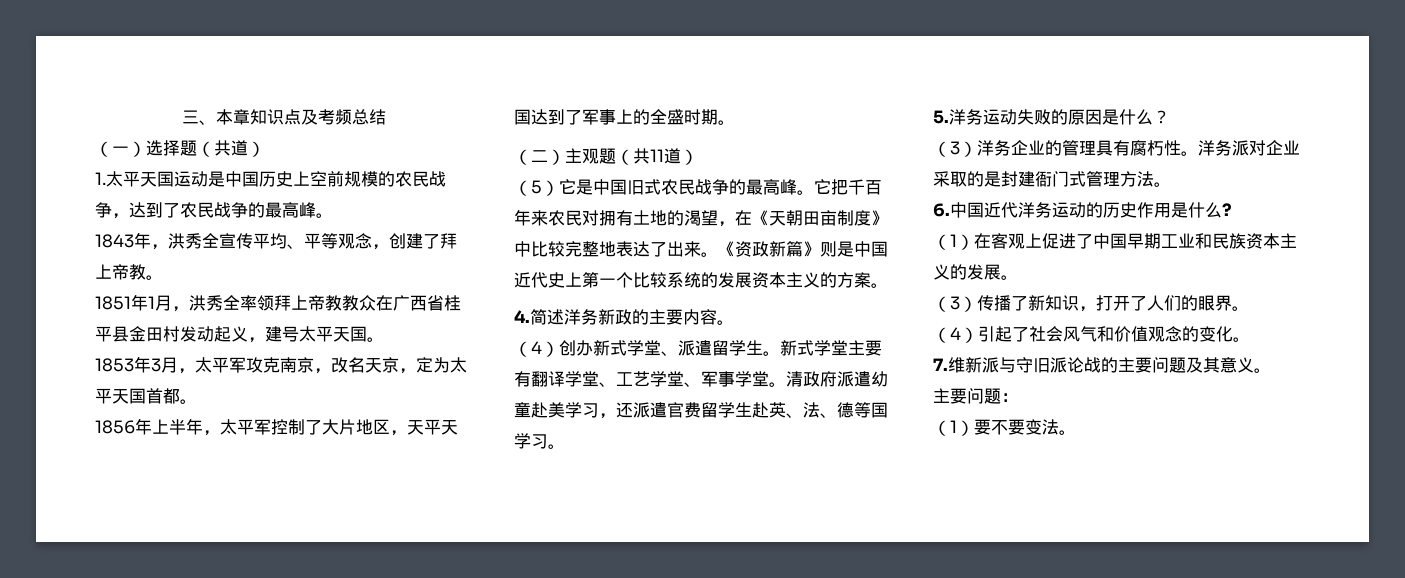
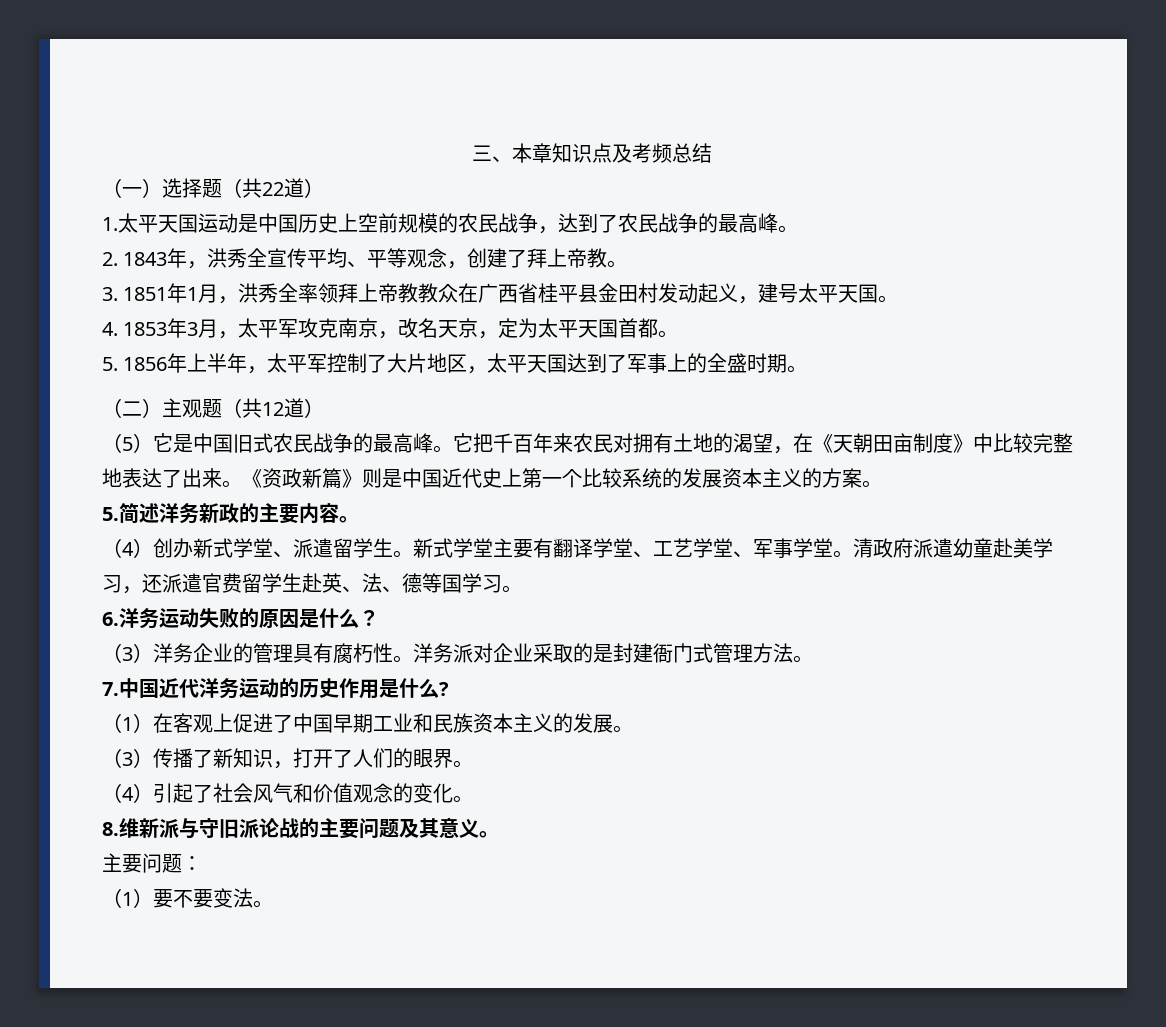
(231, 148) none -> [262,182,284,196] 22
(333, 215) none -> [102,252,118,266] 2.
(163, 277) none -> [102,287,118,301] 3.
(384, 339) none -> [102,322,118,336] 4.
(197, 401) none -> [102,357,118,371] 5.
[407,420,424,435] 天 -> [487,353,508,373] 太
[650,149,664,162] 11 -> [262,402,284,416] 12
[514,310,530,323] 4. -> [102,507,119,521] 5.
[933,110,949,124] 5. -> [102,612,119,626] 6.
[933,203,950,217] 6. -> [102,682,119,696] 7.
[933,358,948,371] 7. -> [102,822,119,836] 8.

